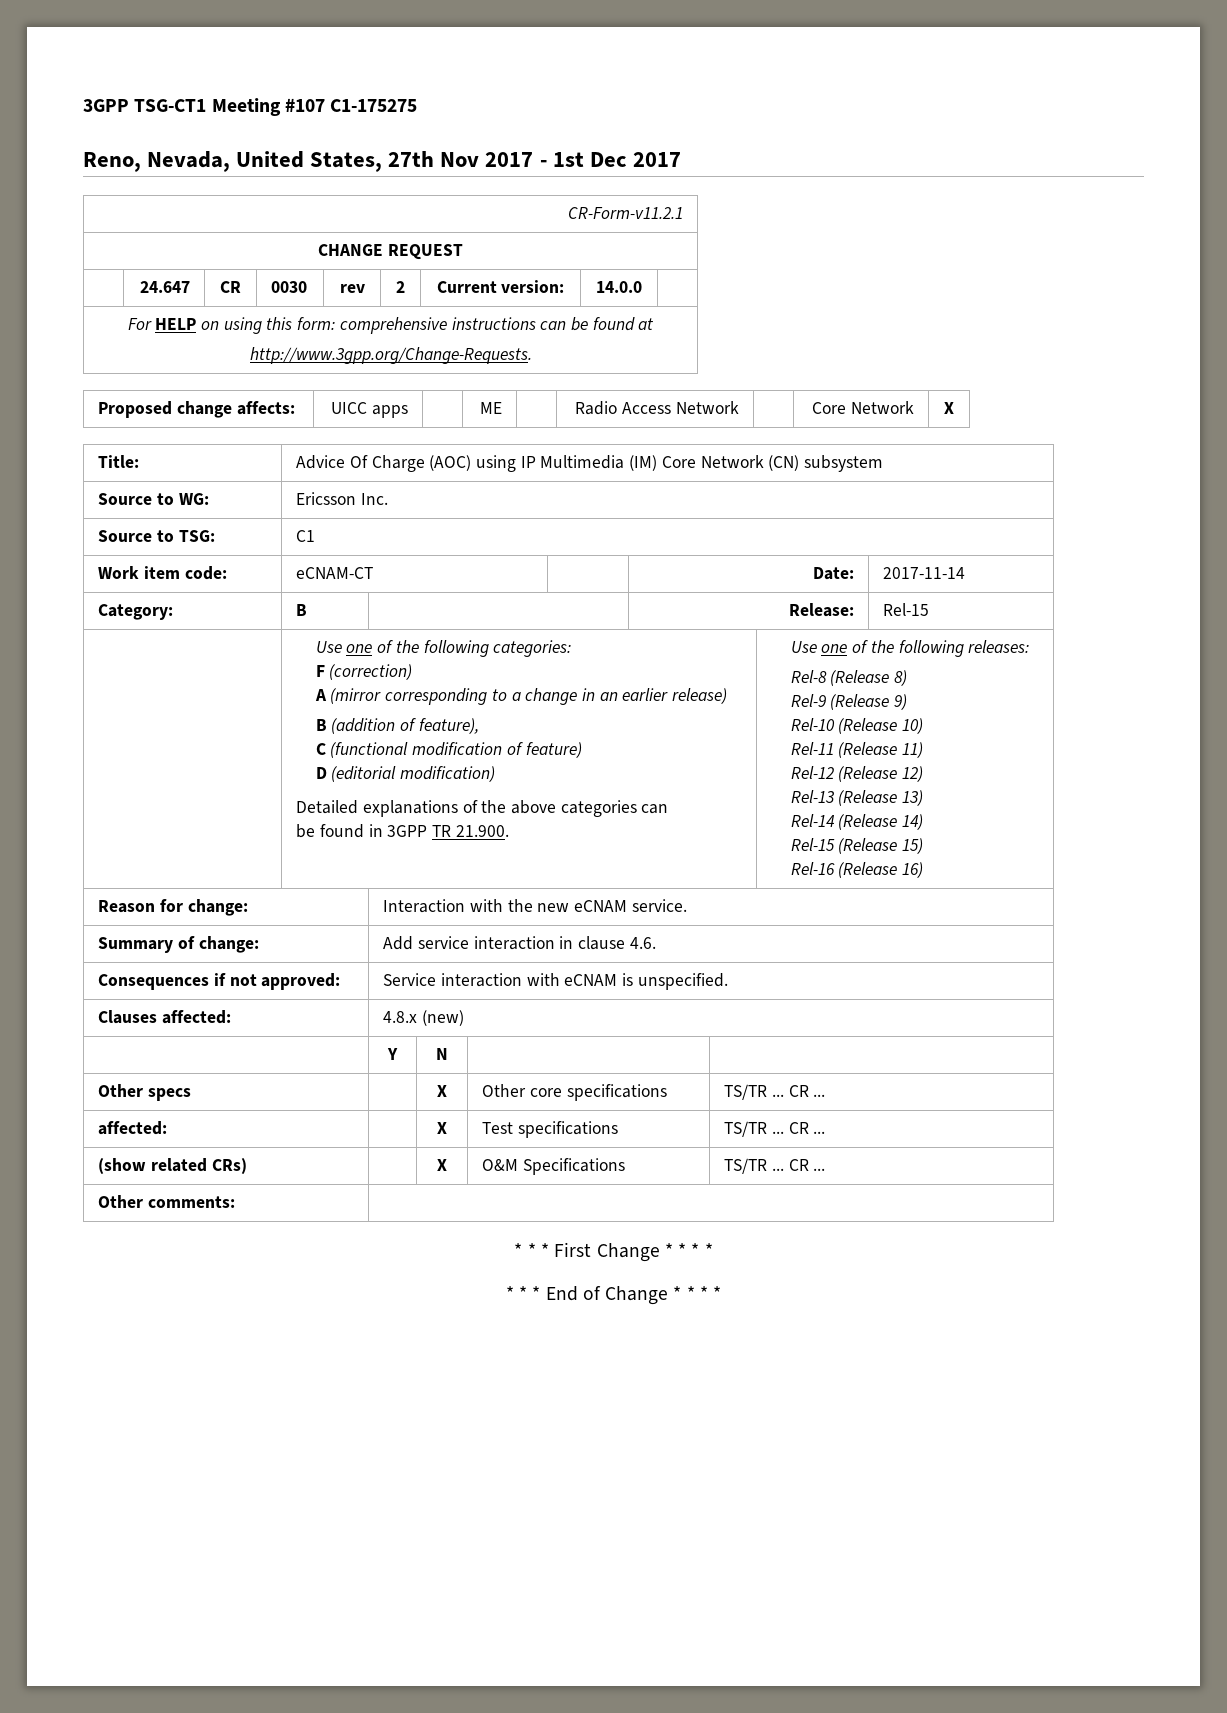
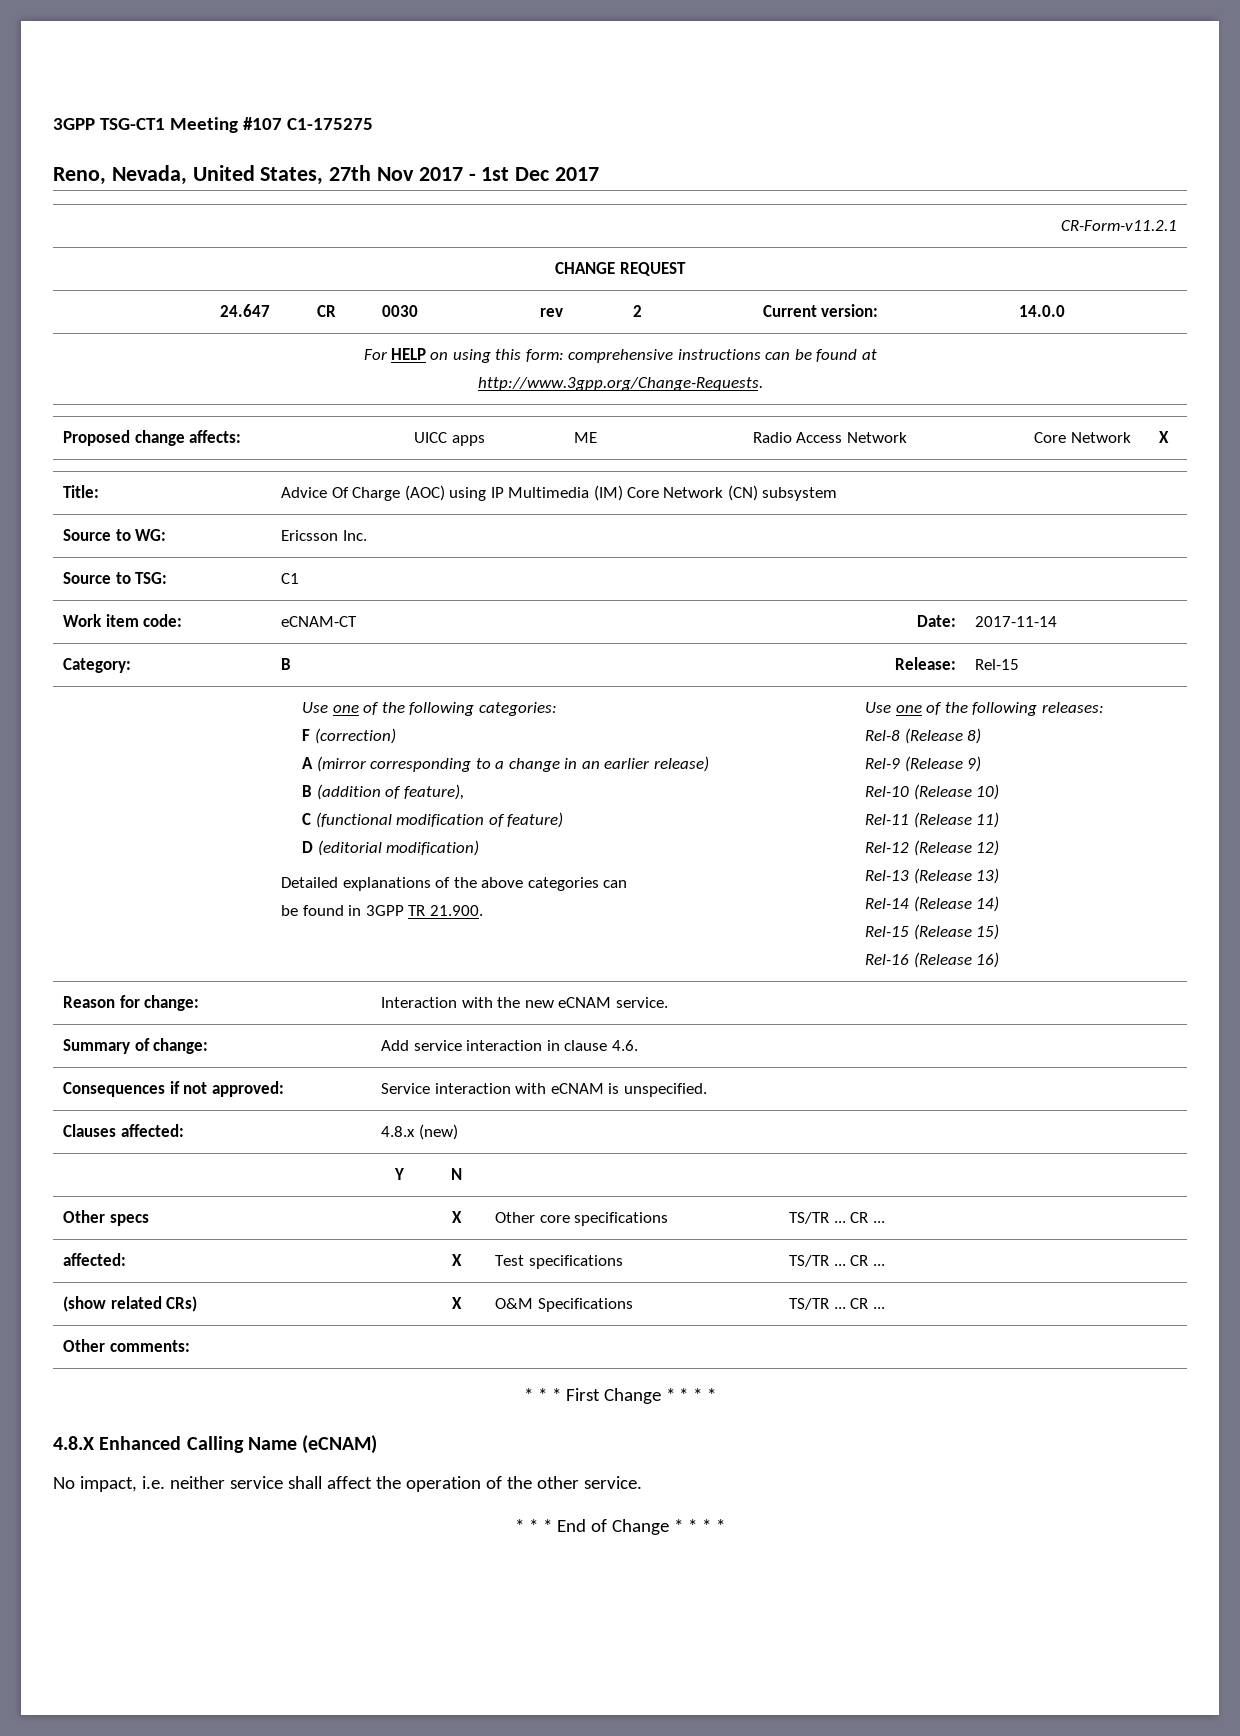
(713, 1250) none -> [53,1435,378,1454] [53,1476,642,1492] // 4.8.X Enhanced Calling Name (eCNAM) // No impact, i.e. neither service shall affect the operation of the other service.

